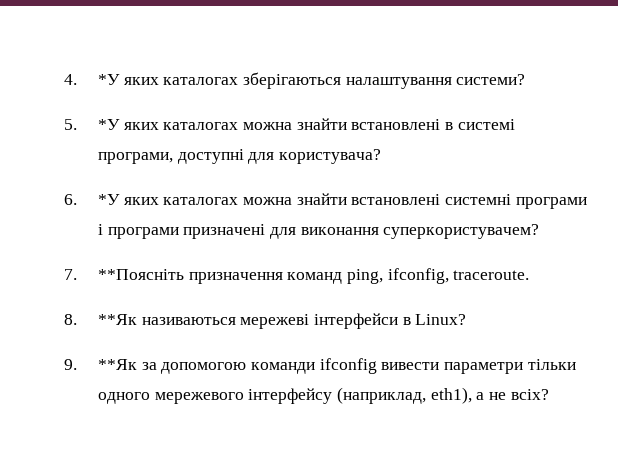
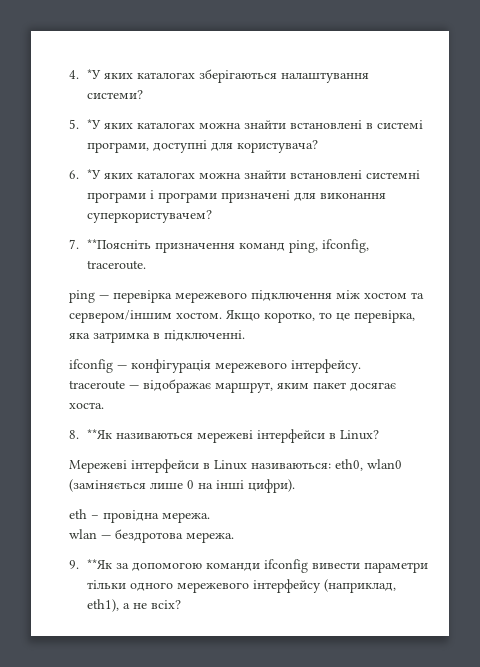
(530, 275) none -> [69,290,425,303] [69,310,416,323] [69,330,246,343] [69,359,362,373] [69,379,397,393] [69,402,105,409] // ping — перевірка мережевого підключення між хостом та сервером/іншим хостом. Якщо коротко, то це перевірка, яка затримка в підключенні. // ifconfig — конфігурація мережевого інтерфейсу. // traceroute — відображає маршрут, яким пакет досягає хоста.
(467, 319) none -> [69,459,403,473] [69,479,296,493] [69,509,211,523] [69,529,235,543] // Мережеві інтерфейси в Linux називаються: eth0, wlan0 (заміняється лише 0 на інші цифри). // eth – провідна мережа. // wlan — бездротова мережа.

